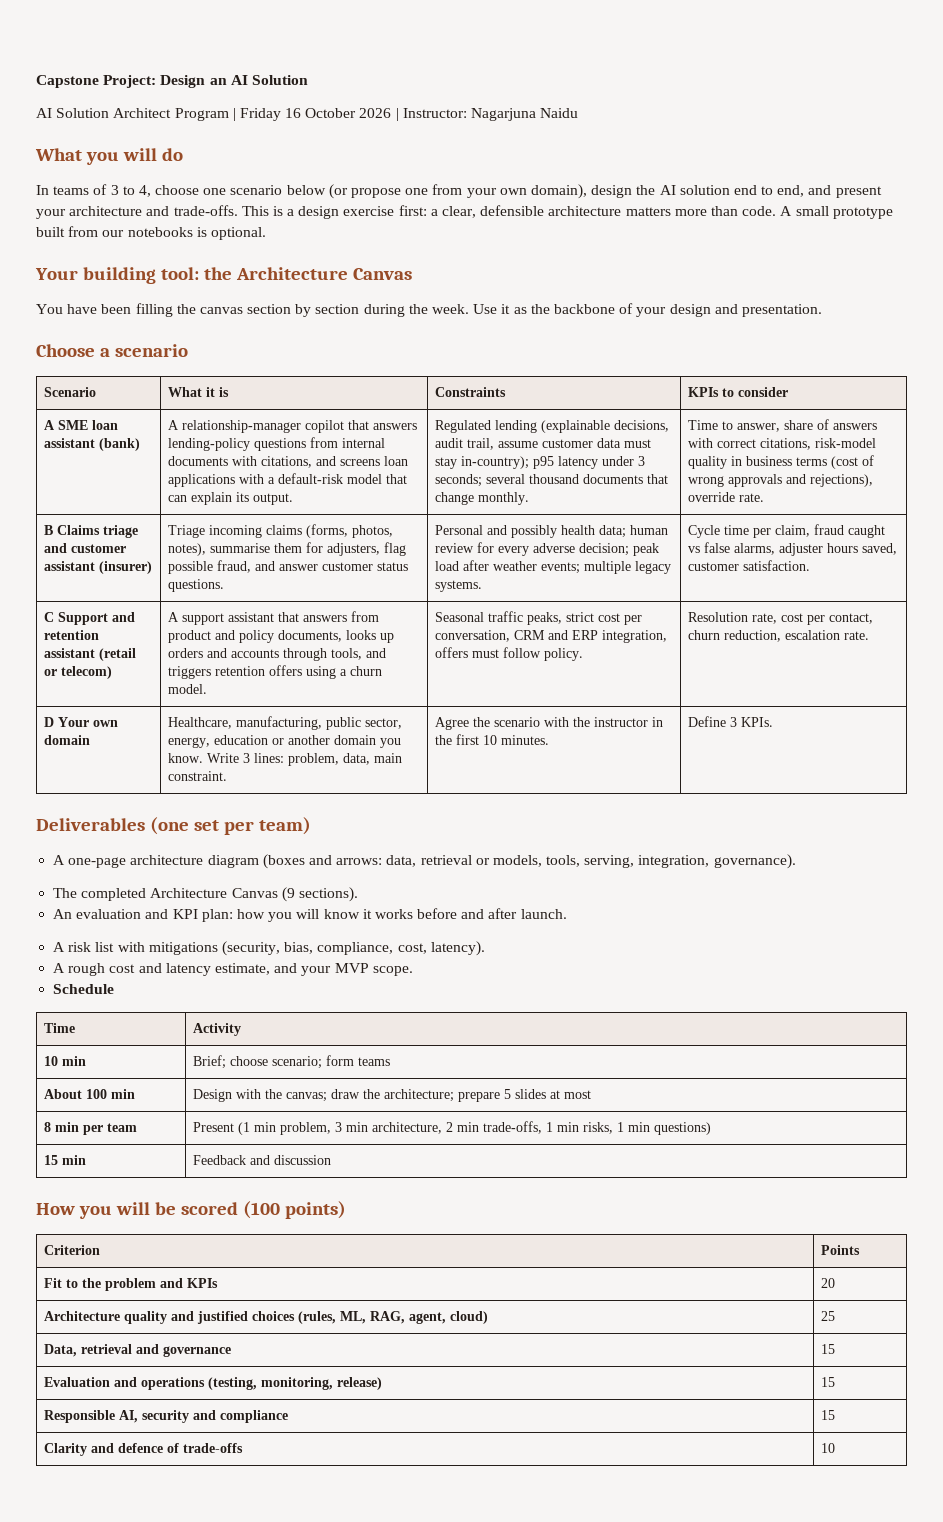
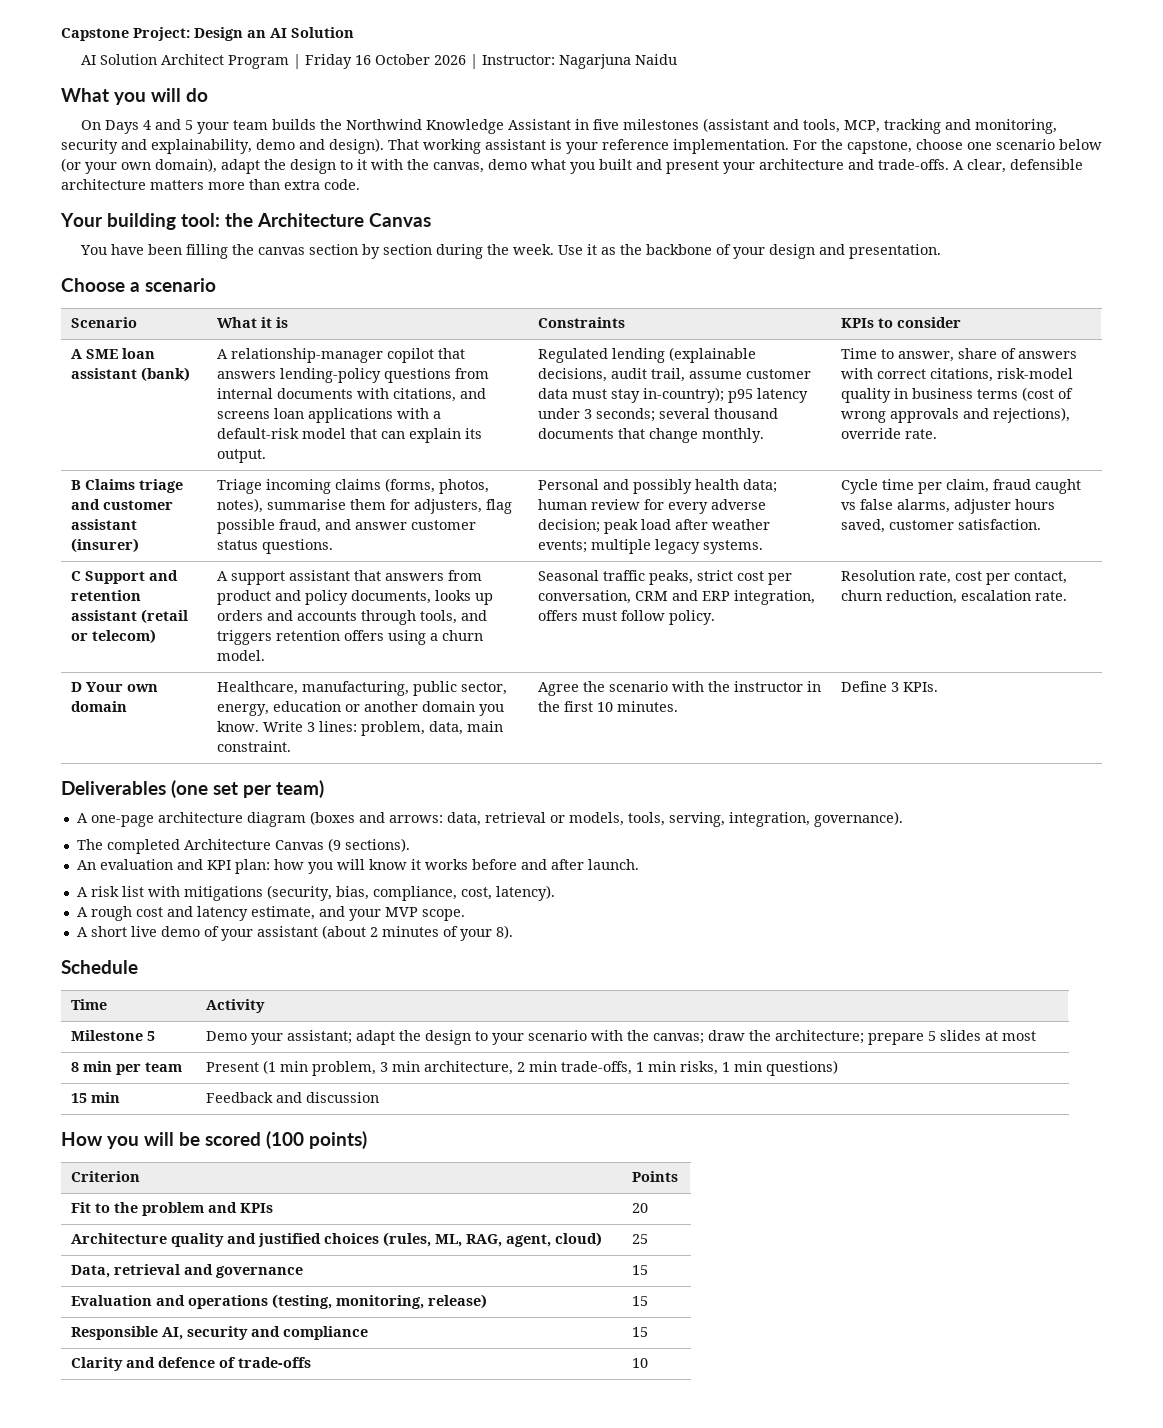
[36,184,151,197] In teams of 3 to 4, -> [80,118,1057,134] [61,138,912,154] On Days 4 and 5 your team builds the Northwind Knowledge Assistant in five milestones (assistant and tools, MCP, tracking and monitoring, security and explainability, demo and design). That working assistant is your reference implementation. For the capstone,
[351,184,805,199] propose one from your own domain), design the AI solution end to end, -> [85,158,632,174] your own domain), adapt the design to it with the canvas, demo what you built
[241,205,438,219] This is a design exercise first: a -> [953,160,964,170] A
(738, 211) none -> [284,180,320,190] extra
[780,206,893,219] [36,226,266,240] A small prototype built from our notebooks is optional. -> (360, 184) none
[53,984,115,994] [44,1023,76,1033] [193,1023,242,1036] [44,1056,87,1066] [193,1055,391,1069] [44,1089,136,1099] [193,1089,233,1102] Schedule // Time | Activity // 10 min | Brief; choose scenario; form teams // About 100 min | Design -> [76,925,513,941] [61,960,138,974] [71,999,108,1010] [206,999,266,1013] [71,1030,156,1041] [206,1030,588,1045] A short live demo of your assistant (about 2 minutes of your 8). // Schedule // Time | Activity // Milestone 5 | Demo your assistant; adapt the design to your scenario

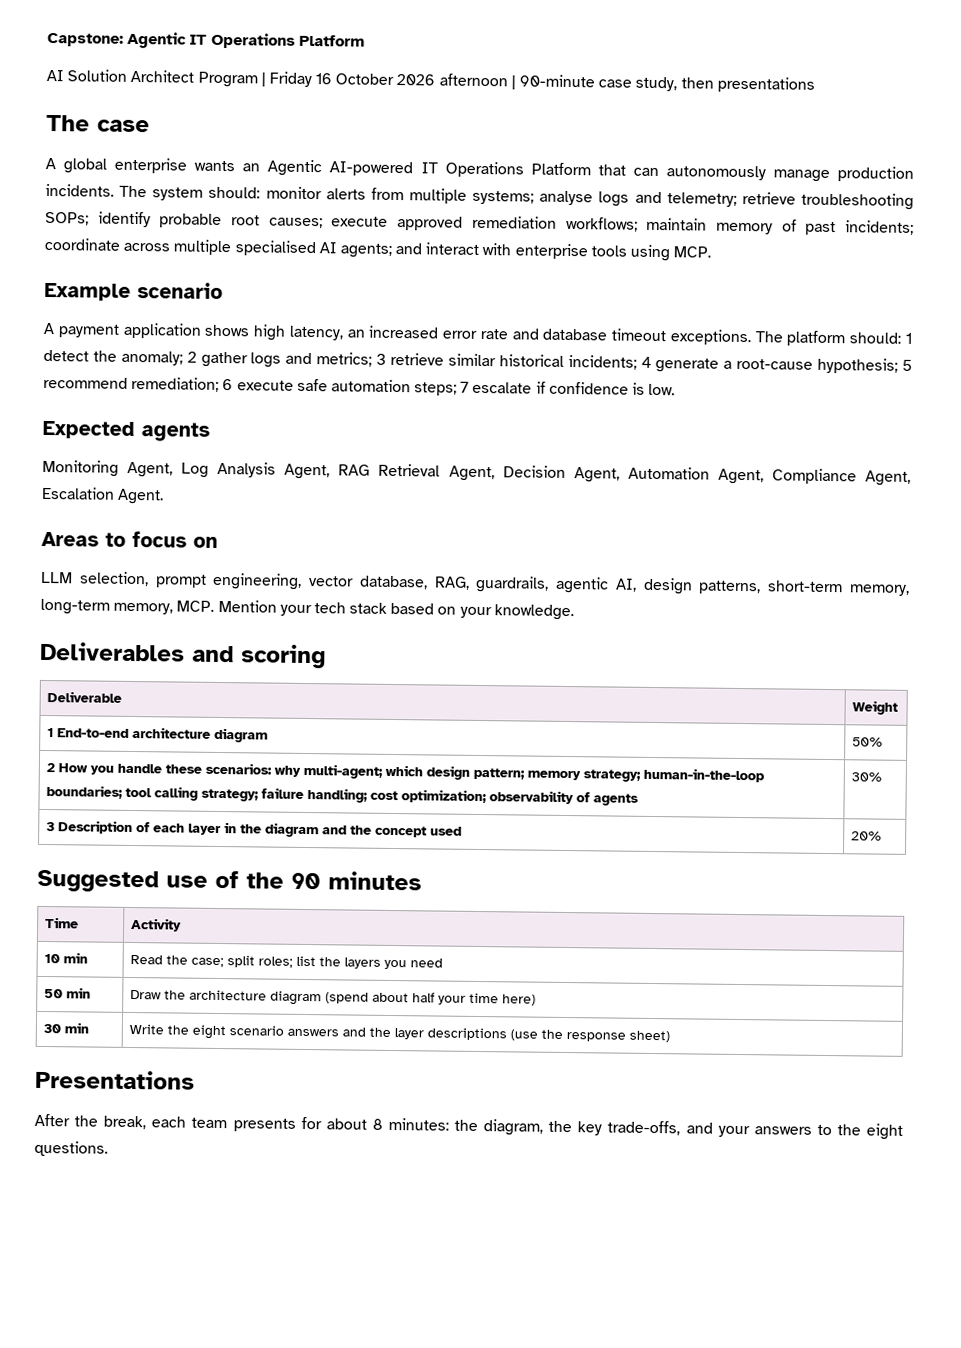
[61,27,354,41] Capstone Project: Design an AI Solution -> [47,31,365,49] Capstone: Agentic IT Operations Platform
[469,54,677,69] [61,88,208,105] [80,118,1057,134] [61,138,1102,154] [61,158,1083,174] [61,179,360,190] [60,213,431,230] [79,244,941,259] [61,278,216,292] [71,317,138,328] [217,317,289,328] [538,317,626,328] [841,317,962,328] [71,348,156,359] [71,367,191,382] [217,348,466,363] [217,368,490,383] [217,388,487,402] [217,408,442,423] [217,428,483,443] [217,449,267,463] [538,347,757,363] [538,368,812,382] [538,387,809,403] [538,408,779,422] [538,428,765,443] [841,348,1078,362] [841,368,1074,382] [841,387,1074,403] [841,407,1071,423] [841,428,938,439] [71,479,184,493] [71,499,174,510] [71,519,138,530] [71,538,140,553] [217,478,490,494] [217,498,513,514] [217,519,477,534] [217,539,334,554] [538,479,778,494] [538,499,767,514] [538,519,771,534] [538,539,764,554] [841,479,1082,494] [841,499,1056,514] [841,519,1042,533] [71,570,179,584] [71,590,142,601] [71,609,189,624] [71,629,157,644] [217,570,483,585] [217,590,494,605] [217,610,488,625] [217,630,484,645] [217,650,266,661] [538,570,793,585] [538,590,816,605] [538,610,716,625] [841,570,1068,585] [841,590,1068,604] [71,682,159,692] [71,701,128,712] [217,681,508,696] [217,701,505,716] [217,721,504,736] [217,741,292,752] [538,681,822,696] [538,701,679,712] [841,681,939,692] [61,780,324,798] [76,811,903,827] [76,838,410,854] [76,859,639,874] [76,885,555,901] [76,906,465,921] [76,925,513,941] [61,960,138,974] [71,999,108,1010] [206,999,266,1013] [71,1030,156,1041] [206,1030,1037,1045] [71,1061,183,1075] [206,1060,839,1076] [71,1092,121,1103] [206,1092,380,1103] [61,1131,367,1149] [71,1171,141,1182] [632,1171,679,1182] [71,1202,274,1216] [632,1203,649,1213] [71,1232,603,1247] [632,1234,649,1244] [71,1264,304,1278] [632,1265,649,1275] [71,1294,488,1309] [632,1296,649,1306] [71,1326,369,1340] [632,1327,649,1337] [71,1357,312,1371] [632,1358,649,1368] | Instructor: Nagarjuna Naidu // What you will do // On Days 4 and 5 your team builds the Northwind Knowledge Assistant in five milestones (assistant and tools, MCP, tracking and monitoring, security and explainability, demo and design). That working assistant is your reference implementation. For the capstone, choose one scenario below (or your own domain), adapt the design to it with the canvas, demo what you built and present your architecture and trade-offs. A clear, defensible architecture matters more than extra code. // Your building tool: the Architecture Canvas // You have been filling the canvas section by section during the week. Use it as the backbone of your design and presentation. // Choose a scenario // Scenario | What it is | Constraints | KPIs to consider // A SME loan assistant (bank) | A relationship-manager copilot that answers lending-policy questions from internal documents with citations, and screens loan applications with a default-risk model that can explain its output. | Regulated lending (explainable decisions, audit trail, assume customer data must stay in-country); p95 latency under 3 seconds; several thousand documents that change monthly. | Time to answer, share of answers with correct citations, risk-model quality in business terms (cost of wrong approvals and rejections), override rate. // B Claims triage and customer assistant (insurer) | Triage incoming claims (forms, photos, notes), summarise them for adjusters, flag possible fraud, and answer customer status questions. | Personal and possibly health data; human review for every adverse decision; peak load after weather events; multiple legacy systems. | Cycle time per claim, fraud caught vs false alarms, adjuster hours saved, customer satisfaction. // C Support and retention assistant (retail or telecom) | A support assistant that answers from product and policy documents, looks up orders and accounts through tools, and triggers retention offers using a churn model. | Seasonal traffic peaks, strict cost per conversation, CRM and ERP integration, offers must follow policy. | Resolution rate, cost per contact, churn reduction, escalation rate. // D Your own domain | Healthcare, manufacturing, public sector, energy, education or another domain you know. Write 3 lines: problem, data, main constraint. | Agree the scenario with the instructor in the first 10 minutes. | Define 3 KPIs. // Deliverables (one set per team) // A one-page architecture diagram (boxes and arrows: data, retrieval or models, tools, serving, integration, governance). // The completed Architecture Canvas (9 sections). // An evaluation and KPI plan: how you will know it works before and after launch. // A risk list with mitigations (security, bias, compliance, cost, latency). // A rough cost and latency estimate, and your MVP scope. // A short live demo of your assistant (about 2 minutes of your 8). // Schedule // Time | Activity // Milestone 5 | Demo your assistant; adapt the design to your scenario with the canvas; draw the architecture; prepare 5 slides at most // 8 min per team | Present (1 min problem, 3 min architecture, 2 min trade-offs, 1 min risks, 1 min questions) // 15 min | Feedback and discussion // How you will be scored (100 points) // Criterion | Points // Fit to the problem and KPIs | 20 // Architecture quality and justified choices (rules, ML, RAG, agent, cloud) | 25 // Data, retrieval and governance | 15 // Evaluation and operations (testing, monitoring, release) | 15 // Responsible AI, security and compliance | 15 // Clarity and defence of trade-offs | 10 -> [438,73,815,93] [46,114,150,133] [45,157,914,182] [45,183,914,210] [45,211,915,236] [44,237,712,262] [44,282,223,301] [43,322,912,347] [43,349,913,374] [43,376,676,396] [42,420,210,442] [42,459,912,486] [41,486,165,505] [41,530,218,548] [41,571,910,596] [40,598,574,621] [40,641,326,669] [46,691,122,703] [851,700,898,715] [46,726,268,743] [851,737,883,747] [45,762,765,783] [45,784,639,806] [850,772,882,782] [45,820,462,838] [850,831,882,841] [37,869,422,893] [44,916,79,929] [130,917,182,932] [43,952,88,964] [129,954,443,970] [43,987,91,999] [129,989,536,1006] [42,1022,89,1034] [128,1023,670,1043] [35,1069,195,1090] [34,1113,904,1140] [34,1140,108,1157] afternoon | 90-minute case study, then presentations // The case // A global enterprise wants an Agentic AI-powered IT Operations Platform that can autonomously manage production incidents. The system should: monitor alerts from multiple systems; analyse logs and telemetry; retrieve troubleshooting SOPs; identify probable root causes; execute approved remediation workflows; maintain memory of past incidents; coordinate across multiple specialised AI agents; and interact with enterprise tools using MCP. // Example scenario // A payment application shows high latency, an increased error rate and database timeout exceptions. The platform should: 1 detect the anomaly; 2 gather logs and metrics; 3 retrieve similar historical incidents; 4 generate a root-cause hypothesis; 5 recommend remediation; 6 execute safe automation steps; 7 escalate if confidence is low. // Expected agents // Monitoring Agent, Log Analysis Agent, RAG Retrieval Agent, Decision Agent, Automation Agent, Compliance Agent, Escalation Agent. // Areas to focus on // LLM selection, prompt engineering, vector database, RAG, guardrails, agentic AI, design patterns, short-term memory, long-term memory, MCP. Mention your tech stack based on your knowledge. // Deliverables and scoring // Deliverable | Weight // 1 End-to-end architecture diagram | 50% // 2 How you handle these scenarios: why multi-agent; which design pattern; memory strategy; human-in-the-loop boundaries; tool calling strategy; failure handling; cost optimization; observability of agents | 30% // 3 Description of each layer in the diagram and the concept used | 20% // Suggested use of the 90 minutes // Time | Activity // 10 min | Read the case; split roles; list the layers you need // 50 min | Draw the architecture diagram (spend about half your time here) // 30 min | Write the eight scenario answers and the layer descriptions (use the response sheet) // Presentations // After the break, each team presents for about 8 minutes: the diagram, the key trade-offs, and your answers to the eight questions.

